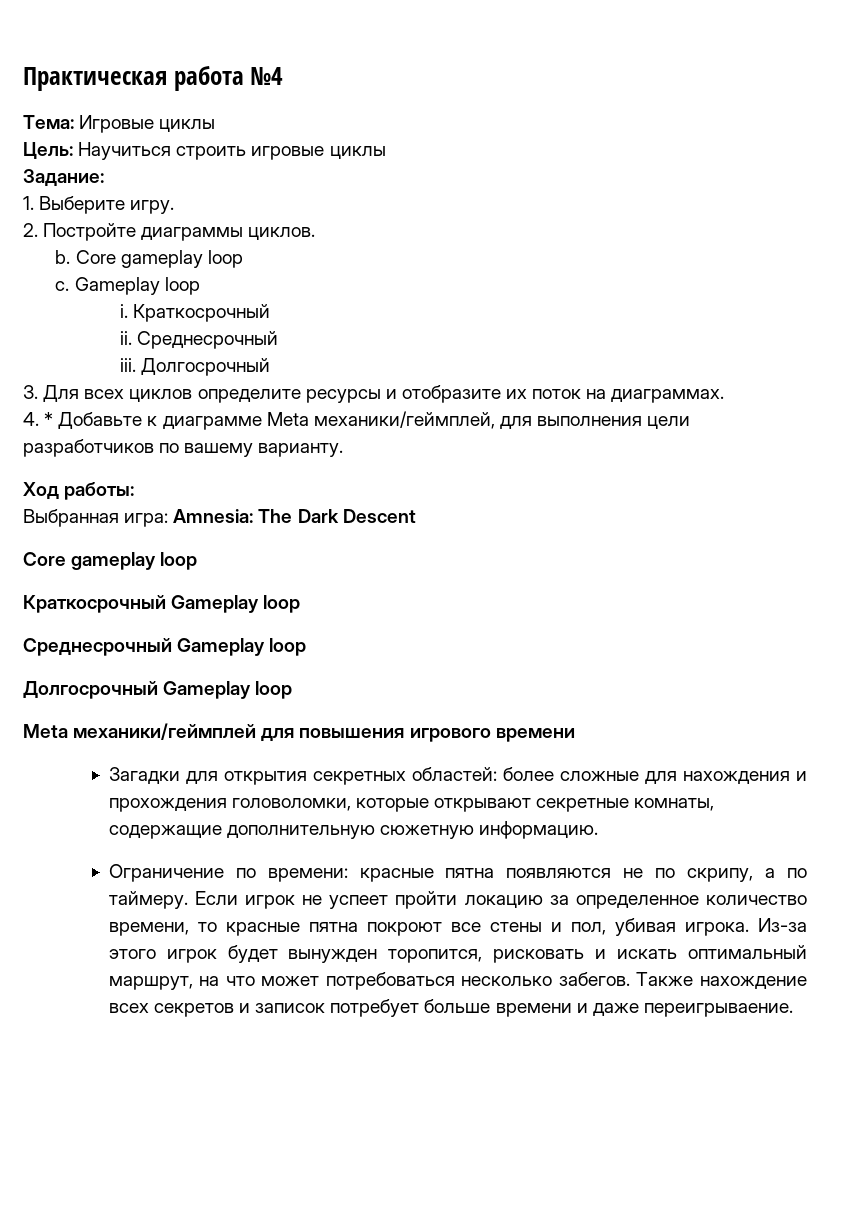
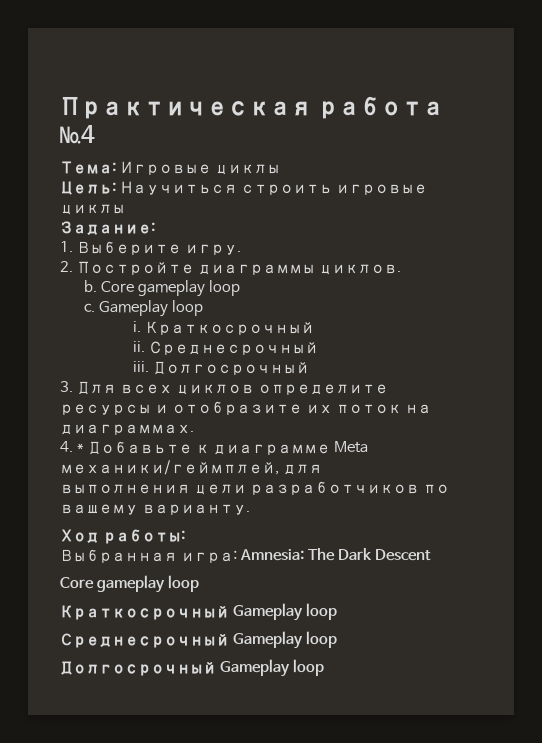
[23,723,575,742] [108,767,808,785] [108,798,715,812] [108,821,599,839] [108,864,807,882] [108,891,808,909] [108,918,808,936] [108,945,807,963] [108,972,807,990] [108,999,793,1017] // Meta механики/геймплей для повышения игрового времени // Загадки для открытия секретных областей: более сложные для нахождения и прохождения головоломки, которые открывают секретные комнаты, содержащие дополнительную сюжетную информацию. // Ограничение по времени: красные пятна появляются не по скрипу, а по таймеру. Если игрок не успеет пройти локацию за определенное количество времени, то красные пятна покроют все стены и пол, убивая игрока. Из-за этого игрок будет вынужден торопится, рисковать и искать оптимальный маршрут, на что может потребоваться несколько забегов. Также нахождение всех секретов и записок потребует больше времени и даже переигрываение. -> (324, 667) none

